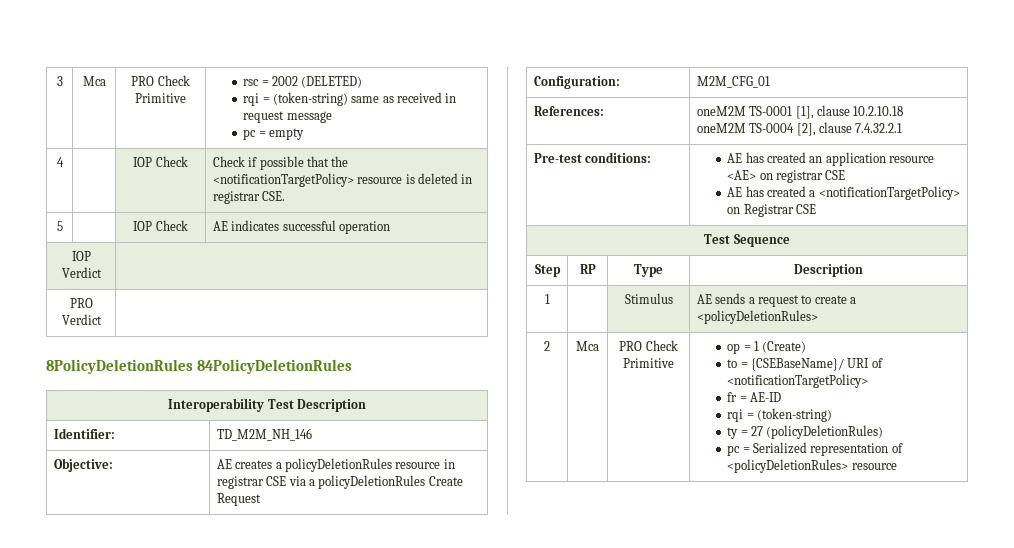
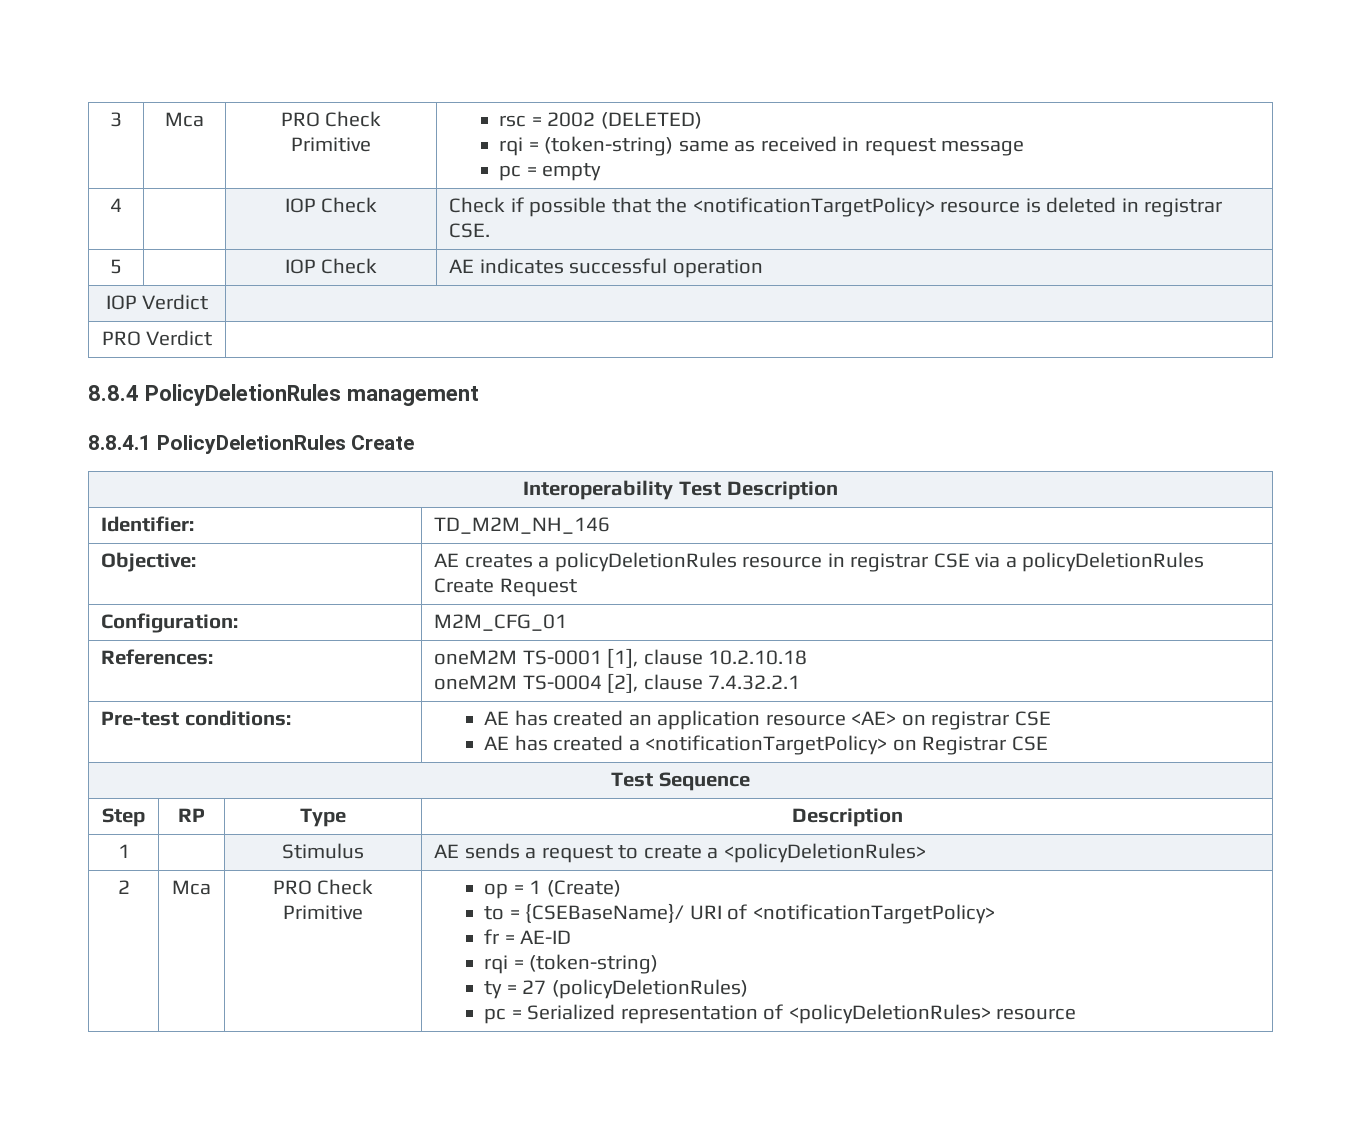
[46,359,352,374] 8PolicyDeletionRules 84PolicyDeletionRules -> [88,384,479,406] [88,435,415,454] 8.8.4 PolicyDeletionRules management // 8.8.4.1 PolicyDeletionRules Create

